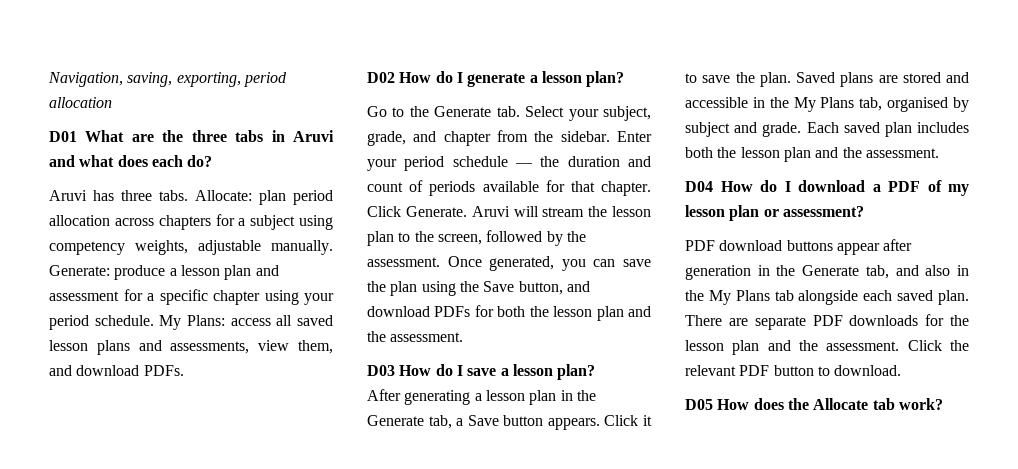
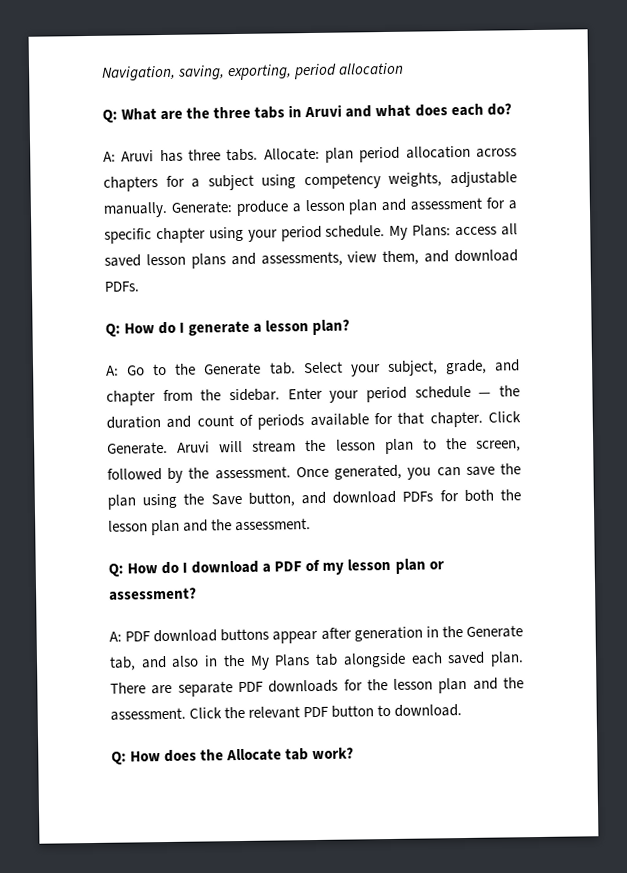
[49,131,77,142] D01 -> [102,109,118,123] Q:
(213, 161) none -> [103,151,116,162] A:
[367,72,395,83] D02 -> [105,323,121,337] Q:
(625, 79) none -> [106,365,119,376] A:
[367,364,596,380] [367,389,596,405] [367,415,652,430] [685,72,969,87] [685,97,969,112] [685,122,969,137] [685,147,939,162] [685,181,713,192] D03 How do I save a lesson plan? // After generating a lesson plan in the Generate tab, a Save button appears. Click it to save the plan. Saved plans are stored and accessible in the My Plans tab, organised by subject and grade. Each saved plan includes both the lesson plan and the assessment. // D04 -> [108,563,124,577] Q:
(864, 211) none -> [109,631,122,642] A:
[685,399,713,410] D05 -> [111,751,127,765] Q:

